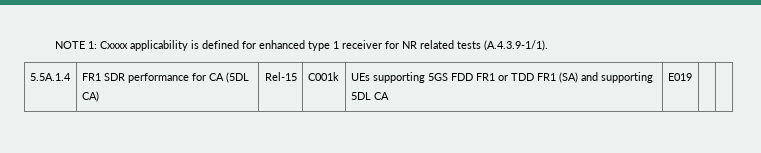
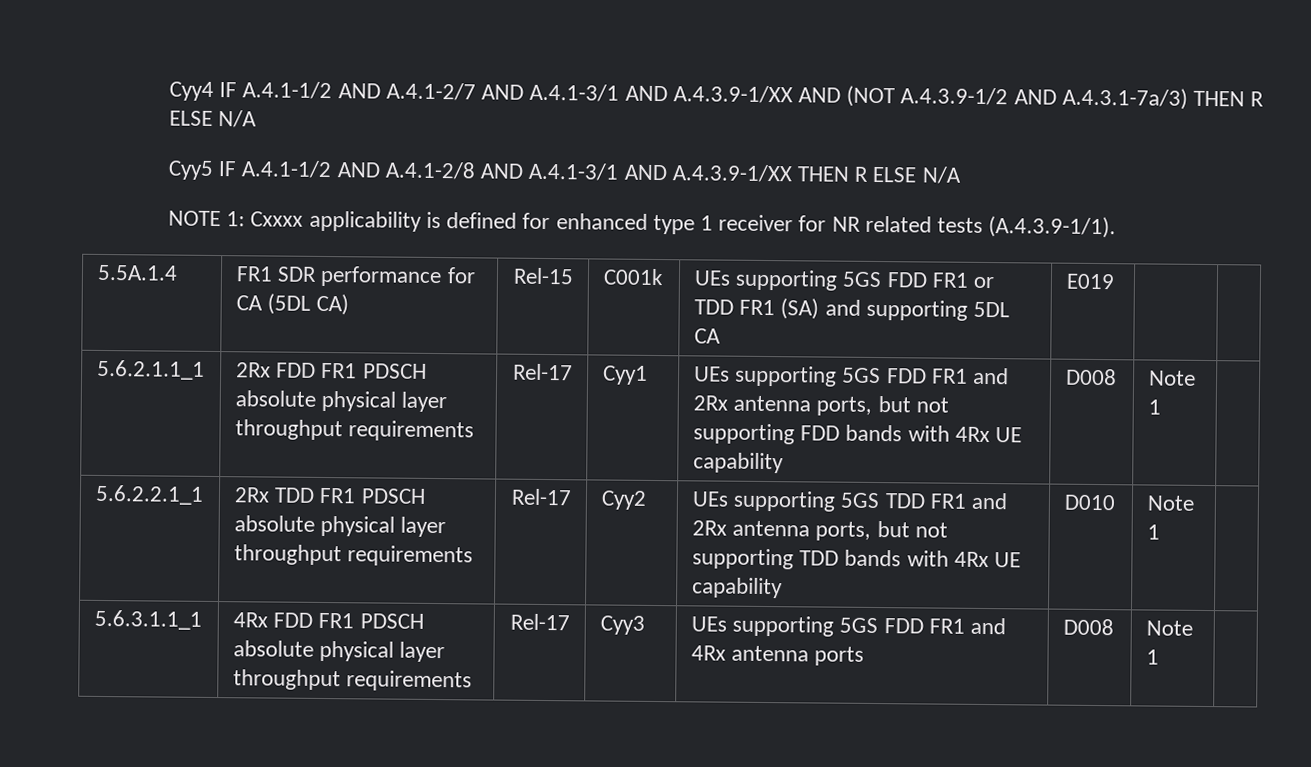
(54, 45) none -> [169,81,1265,110] [169,110,258,128] [168,160,961,184] Cyy4 IF A.4.1-1/2 AND A.4.1-2/7 AND A.4.1-3/1 AND A.4.3.9-1/XX AND (NOT A.4.3.9-1/2 AND A.4.3.1-7a/3) THEN R ELSE N/A // Cyy5 IF A.4.1-1/2 AND A.4.1-2/8 AND A.4.1-3/1 AND A.4.3.9-1/XX THEN R ELSE N/A //
(692, 77) none -> [96,359,205,380] [235,362,427,379] [234,390,448,413] [234,419,475,442] [512,363,573,381] [601,365,648,385] [693,365,1009,387] [692,395,949,416] [692,423,1022,445] [692,452,784,474] [1065,368,1117,386] [1148,370,1196,386] [1147,399,1161,415] [94,484,204,505] [233,487,426,504] [233,515,447,538] [233,544,474,567] [510,488,572,506] [600,490,647,510] [691,490,1008,512] [691,520,948,541] [691,548,1021,570] [691,577,783,599] [1063,494,1116,511] [1146,495,1195,511] [1146,524,1160,540] [93,609,202,630] [232,612,424,629] [232,640,446,663] [232,669,473,692] [509,613,570,631] [599,615,645,635] [690,615,1006,637] [690,645,865,666] [1062,618,1114,636] [1145,620,1193,636] [1145,649,1159,665] // 5.6.2.1.1_1 | 2Rx FDD FR1 PDSCH absolute physical layer throughput requirements | Rel-17 | Cyy1 | UEs supporting 5GS FDD FR1 and 2Rx antenna ports, but not supporting FDD bands with 4Rx UE capability | D008 | Note 1 | // 5.6.2.2.1_1 | 2Rx TDD FR1 PDSCH absolute physical layer throughput requirements | Rel-17 | Cyy2 | UEs supporting 5GS TDD FR1 and 2Rx antenna ports, but not supporting TDD bands with 4Rx UE capability | D010 | Note 1 | // 5.6.3.1.1_1 | 4Rx FDD FR1 PDSCH absolute physical layer throughput requirements | Rel-17 | Cyy3 | UEs supporting 5GS FDD FR1 and 4Rx antenna ports | D008 | Note 1 |

